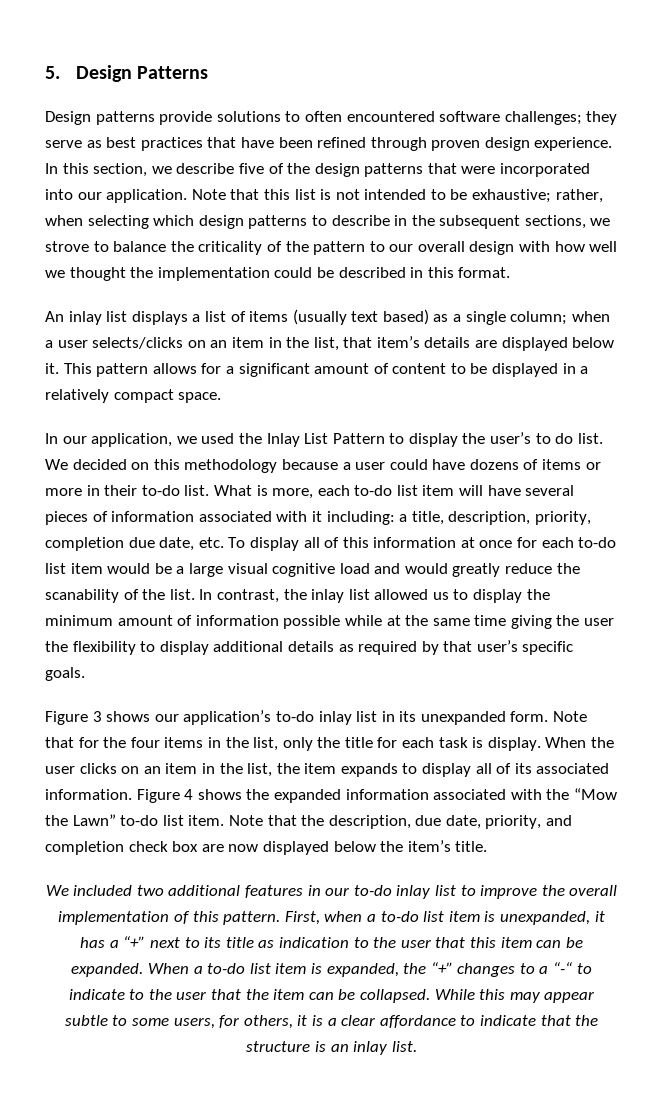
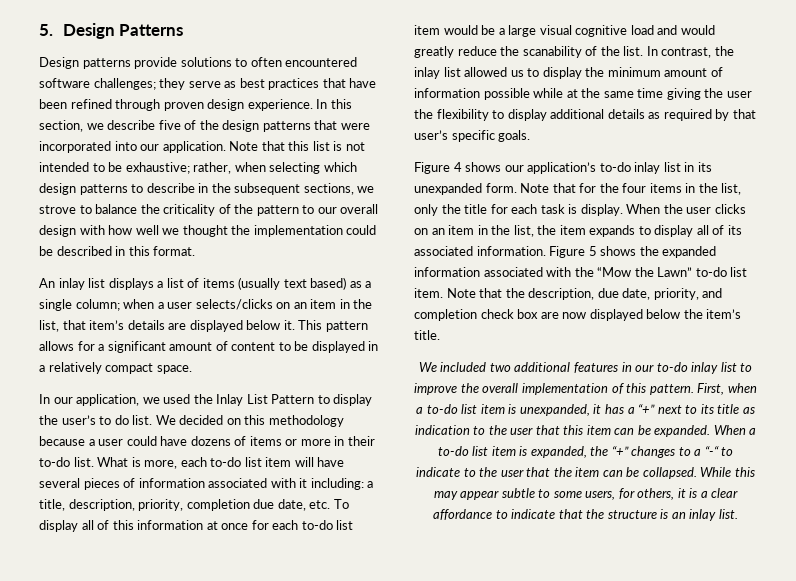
[92,711,102,722] 3 -> [453,162,462,172] 4
[184,789,194,800] 4 -> [588,246,597,256] 5

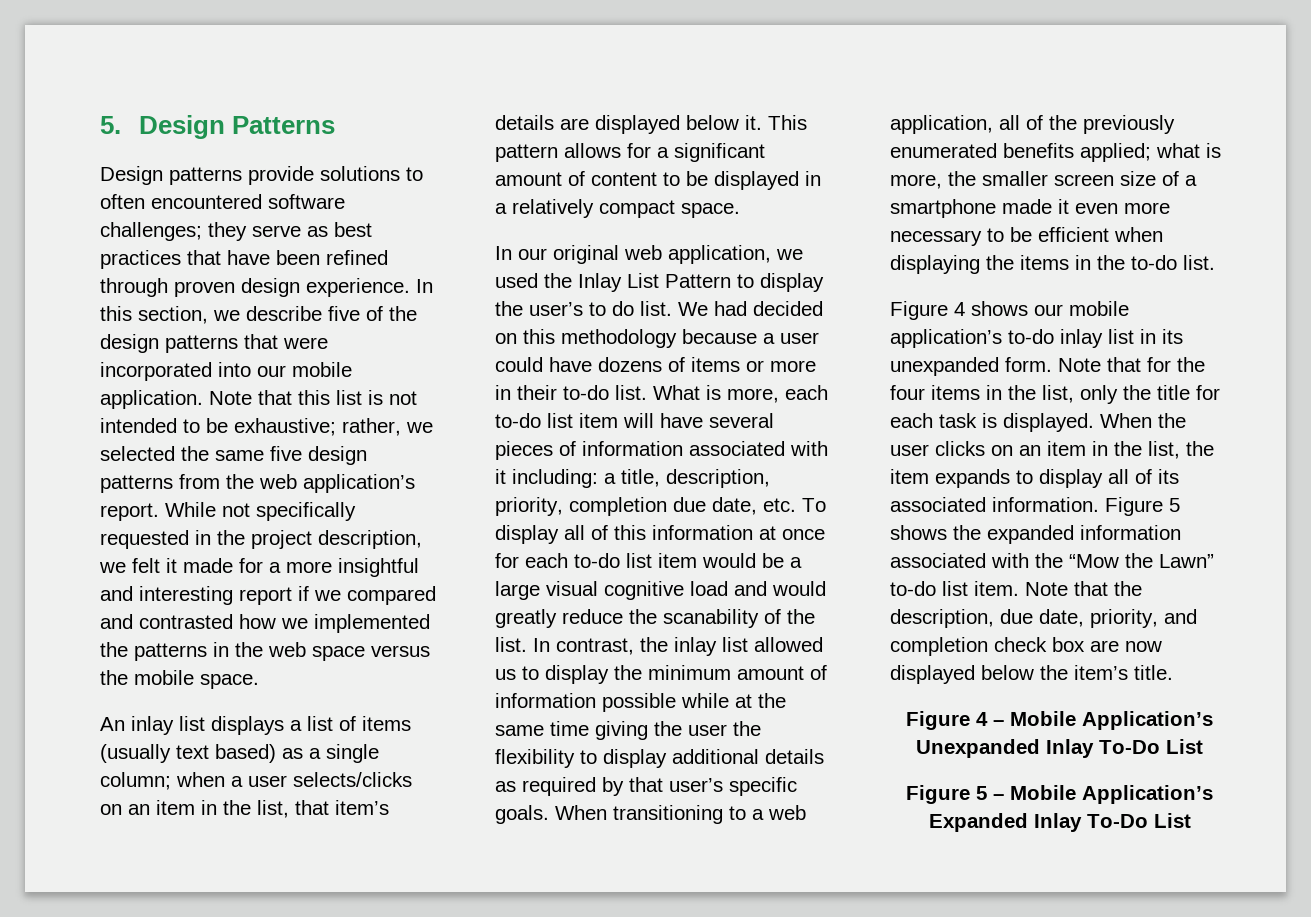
(160, 147) none -> [292,362,352,377] mobile
[234,162,357,174] [39,183,375,195] [39,204,379,216] [39,225,377,237] [39,246,196,256] when selecting which design patterns to describe in the subsequent sections, we strove to balance the criticality of the pattern to our overall design with how well we thought the implementation could be described in this format. -> [406,422,433,433] [100,446,367,465] [100,474,415,493] [100,502,356,521] [100,530,422,549] [99,558,419,577] [100,586,436,605] [100,614,430,633] [100,642,430,661] [100,670,259,689] we selected the same five design patterns from the web application’s report. While not specifically requested in the project description, we felt it made for a more insightful and interesting report if we compared and contrasted how we implemented the patterns in the web space versus the mobile space.
(73, 400) none -> [553,245,662,264] original web
(176, 420) none -> [714,301,747,316] had
(531, 136) none -> [555,805,806,824] [890,115,1175,134] [890,143,1221,162] [890,171,1197,189] [890,199,1170,218] [890,227,1163,246] [890,255,1215,274] When transitioning to a web application, all of the previously enumerated benefits applied; what is more, the smaller screen size of a smartphone made it even more necessary to be efficient when displaying the items in the to-do list.
(524, 168) none -> [1069,301,1129,316] mobile
[580,204,623,216] display. -> [1003,413,1094,432] displayed.
[418,362,753,374] [414,383,757,395] [416,404,755,416] [414,425,757,437] [437,446,734,458] [416,467,755,479] [433,488,739,500] [433,509,738,521] We included two additional features in our to-do inlay list to improve the overall implementation of this pattern. First, when a to-do list item is unexpanded, it has a “+” next to its title as indication to the user that this item can be expanded. When a to-do list item is expanded, the “+” changes to a “-“ to indicate to the user that the item can be collapsed. While this may appear subtle to some users, for others, it is a clear affordance to indicate that the structure is an inlay list. -> [906,711,1213,730] [916,739,1203,758] [906,785,1213,804] [928,813,1191,832] Figure 4 – Mobile Application’s Unexpanded Inlay To-Do List // Figure 5 – Mobile Application’s Expanded Inlay To-Do List

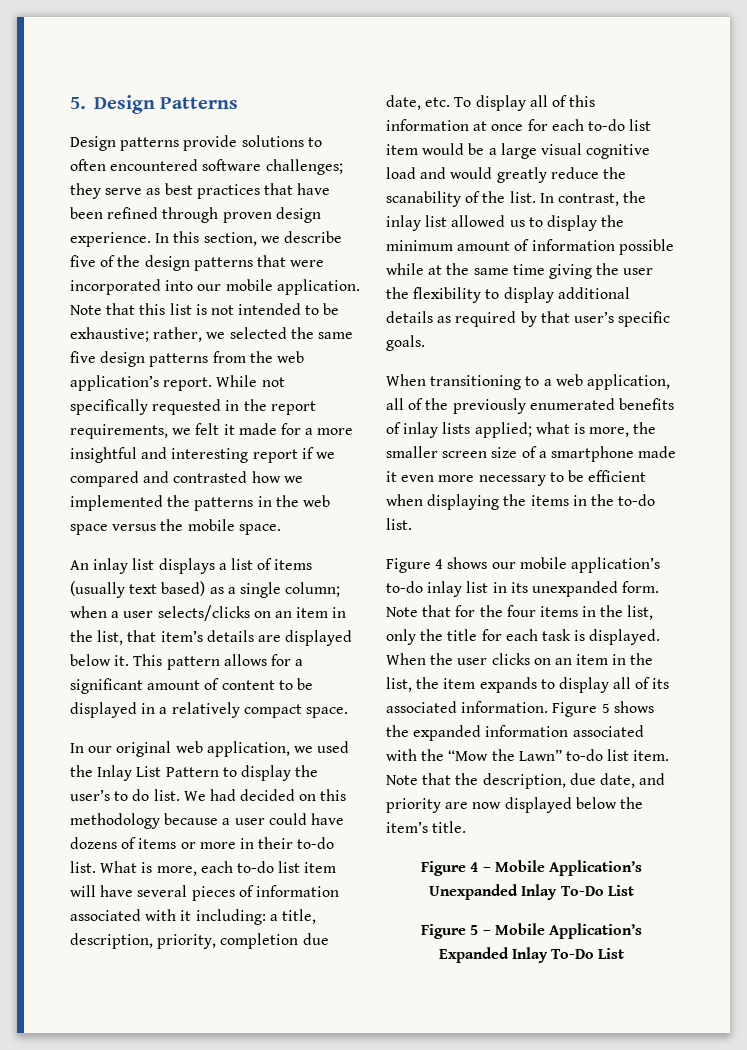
[251,530,422,549] project description, -> [270,401,316,415] [70,424,168,439] report requirements,
(549, 814) none -> (425, 343) //
(1074, 150) none -> [386,422,471,438] of inlay lists
[1090,609,1197,628] [890,637,1085,656] priority, and completion check box -> [639,773,666,785] [386,798,441,813] and priority

